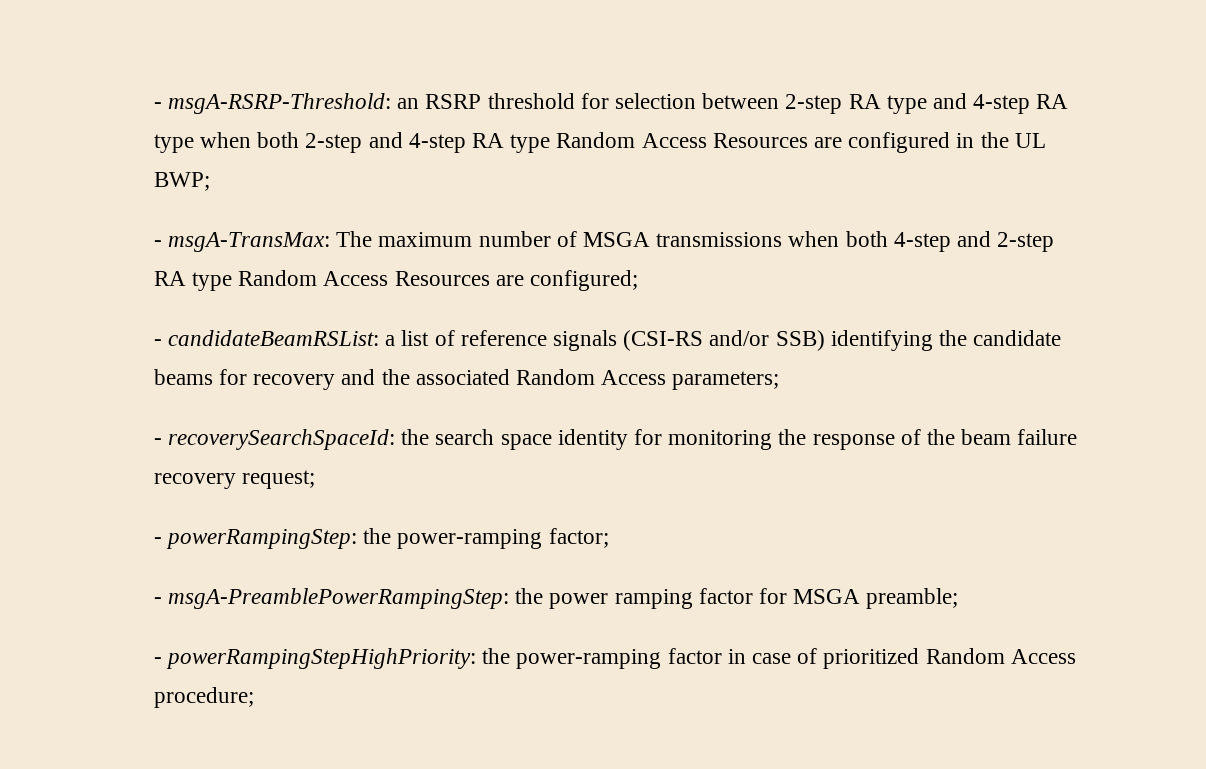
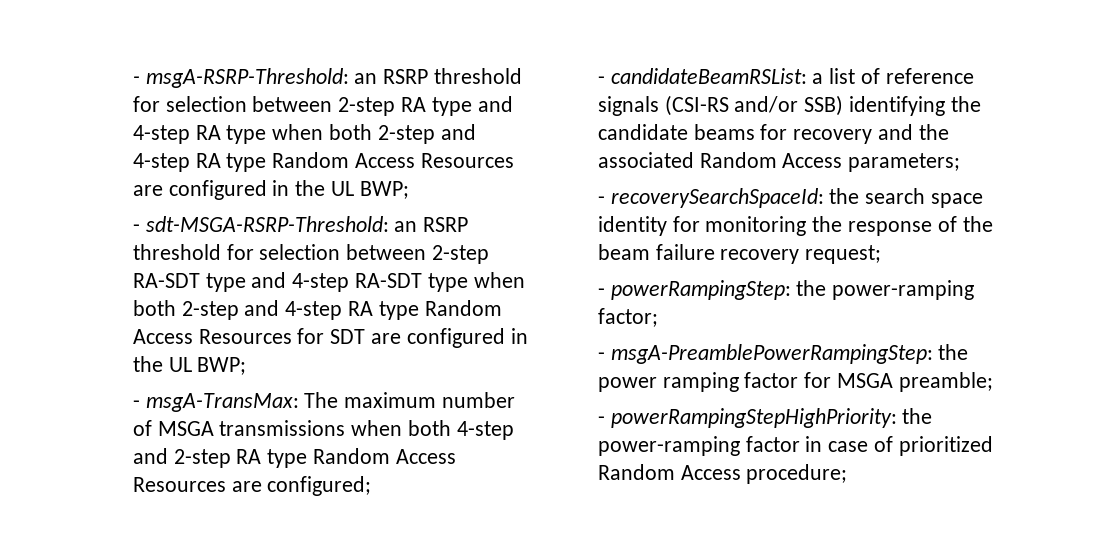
(210, 181) none -> [132,216,469,232] [132,244,489,264] [132,272,525,292] [132,300,502,320] [132,328,528,348] [132,356,247,375] // - sdt-MSGA-RSRP-Threshold: an RSRP threshold for selection between 2-step RA-SDT type and 4-step RA-SDT type when both 2-step and 4-step RA type Random Access Resources for SDT are configured in the UL BWP;

